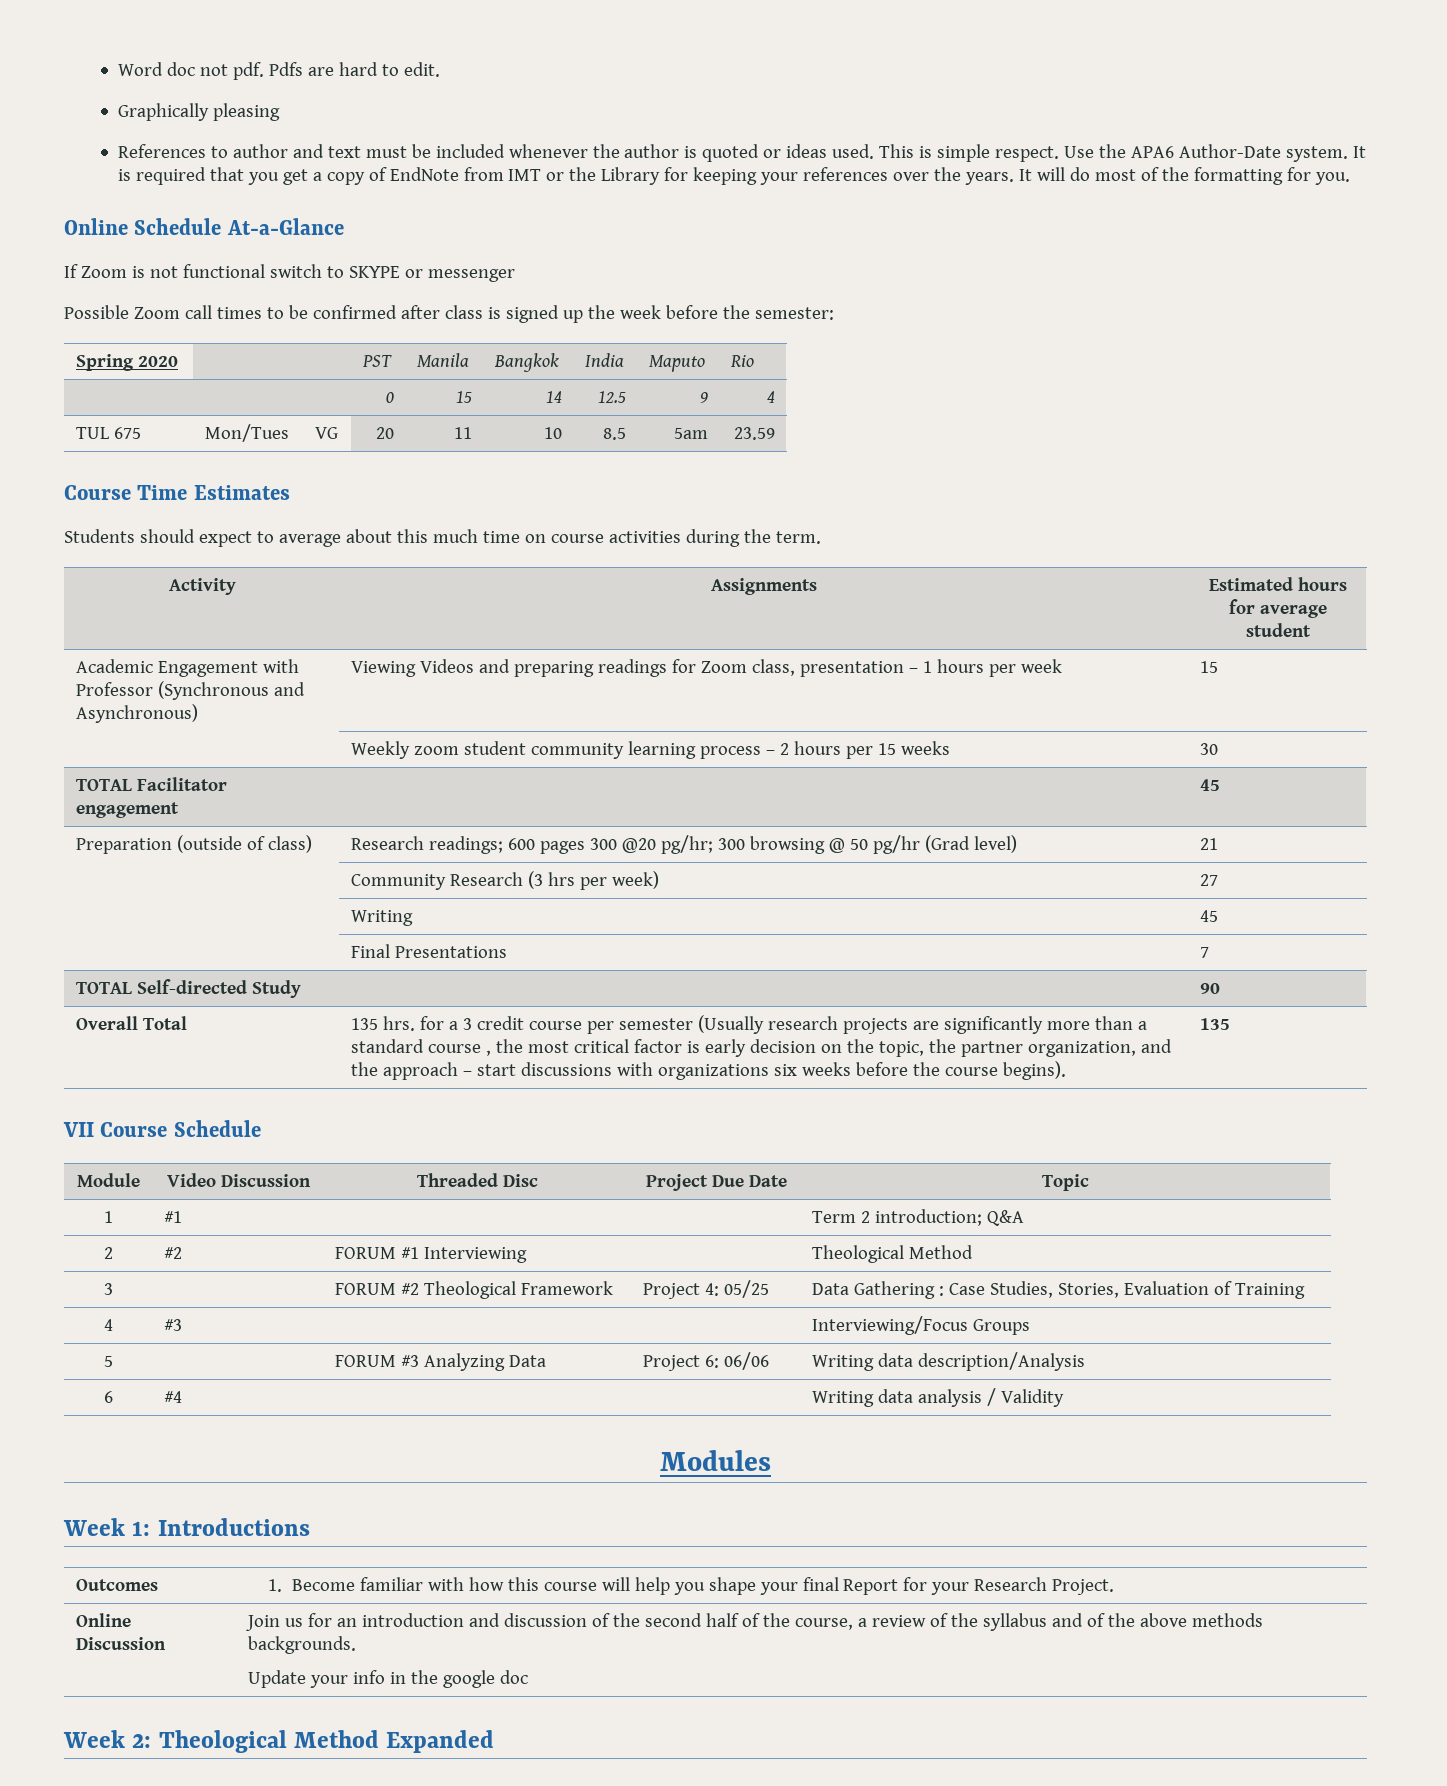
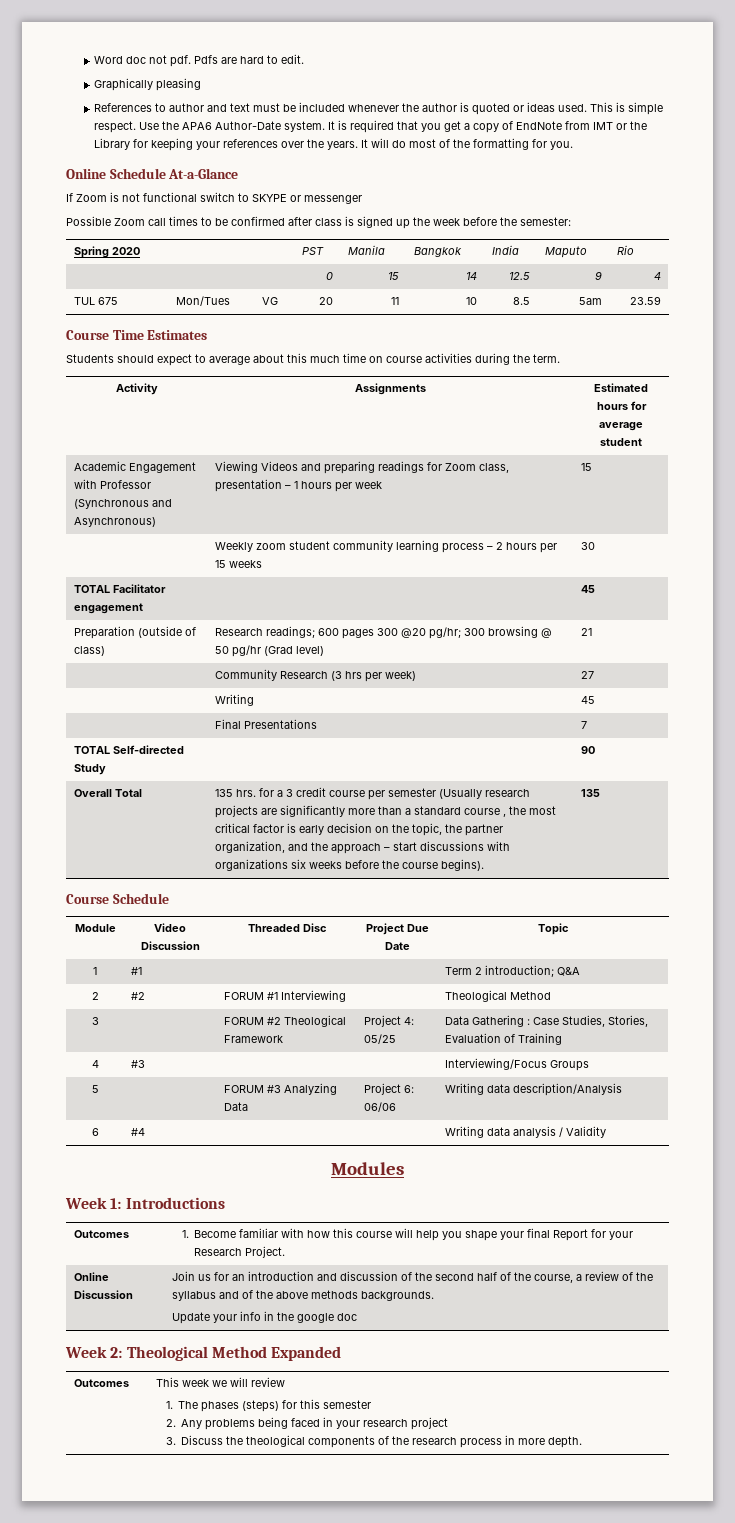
[63,1122,94,1137] VII -> (600, 793) none
(495, 1741) none -> [73,1379,129,1387] [155,1377,285,1387] [165,1399,372,1412] [165,1417,449,1430] [165,1435,583,1448] // Outcomes | This week we will review // 1. The phases (steps) for this semester // 2. Any problems being faced in your research project // 3. Discuss the theological components of the research process in more depth.

